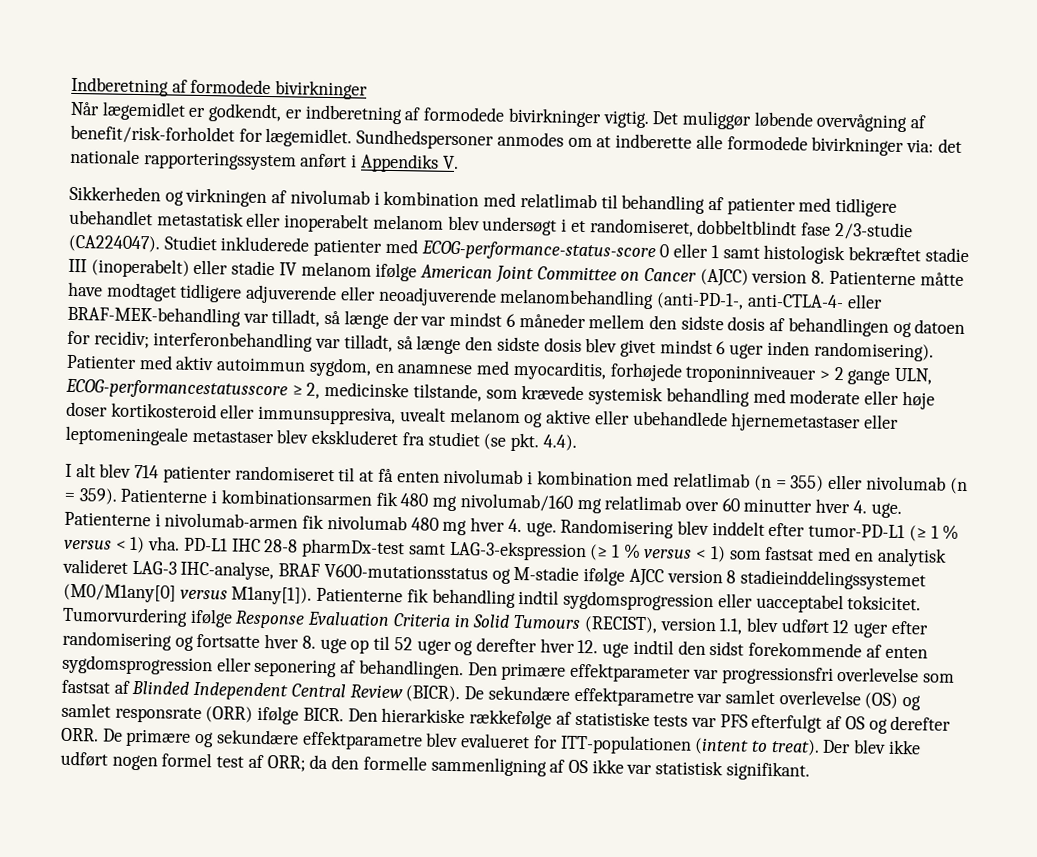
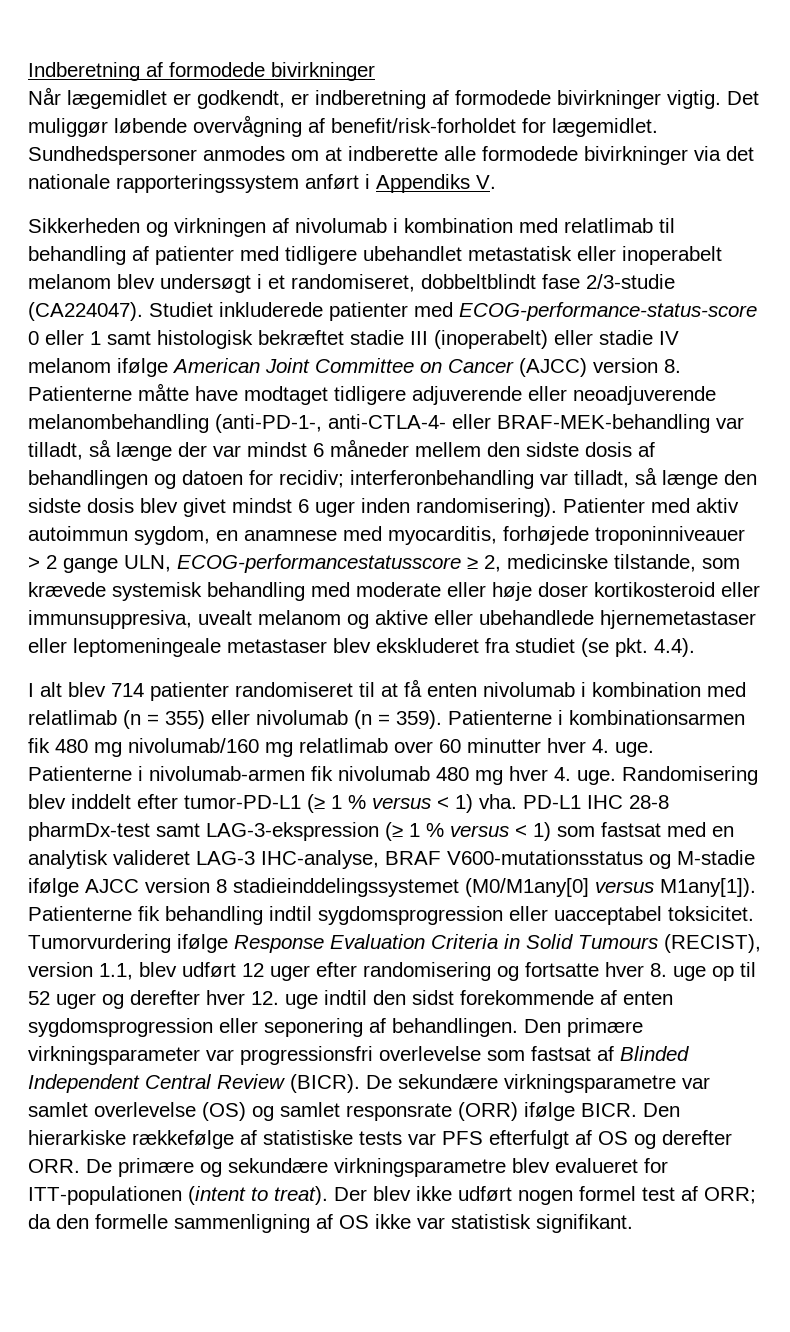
[905,139,934,153] via: -> [694,146,721,161] via
[570,662,692,683] effektparameter -> [28,1046,200,1065] virkningsparameter
[573,686,694,707] effektparametre -> [504,1074,676,1093] virkningsparametre
[301,730,423,751] effektparametre -> [334,1158,506,1177] virkningsparametre

